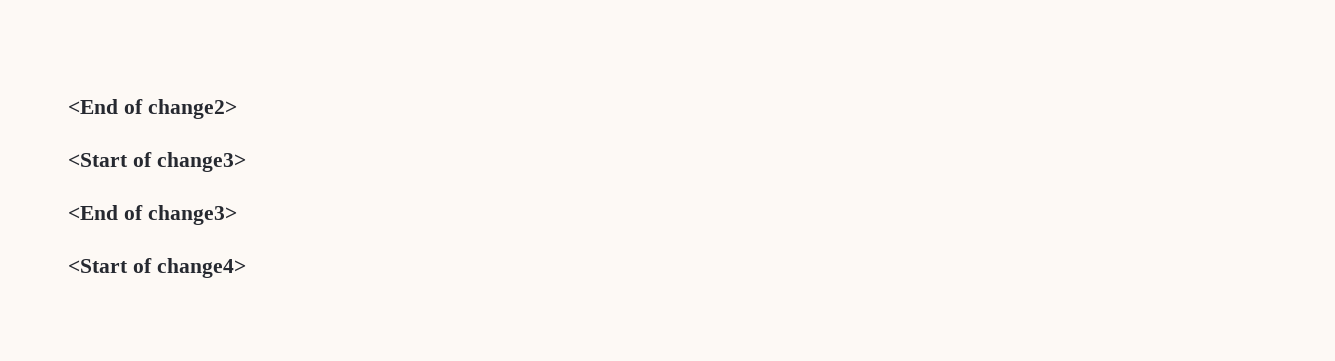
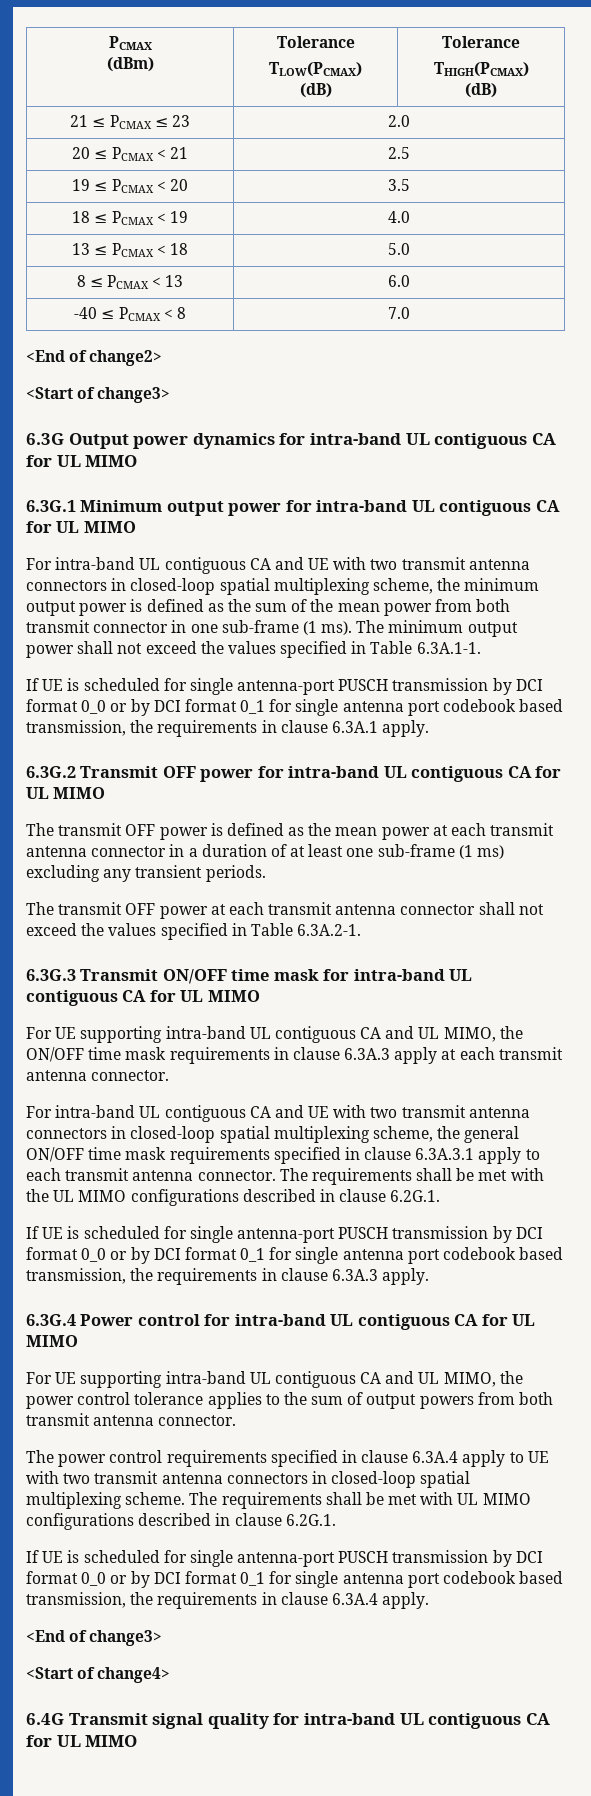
(68, 106) none -> [108,36,152,50] [106,57,154,72] [276,36,355,48] [269,62,362,77] [299,83,332,98] [442,36,520,48] [433,62,529,77] [465,83,497,98] [70,115,190,129] [388,115,410,127] [72,147,188,161] [388,147,410,159] [72,179,188,193] [388,179,410,191] [72,211,188,225] [388,211,410,223] [72,243,188,257] [388,243,410,255] [76,275,184,289] [388,275,410,287] [74,307,186,321] [388,307,410,319] PCMAX // (dBm) | Tolerance // TLOW(PCMAX) // (dB) | Tolerance // THIGH(PCMAX) // (dB) // 21 ≤ PCMAX ≤ 23 | 2.0 // 20 ≤ PCMAX < 21 | 2.5 // 19 ≤ PCMAX < 20 | 3.5 // 18 ≤ PCMAX < 19 | 4.0 // 13 ≤ PCMAX < 18 | 5.0 // 8 ≤ PCMAX < 13 | 6.0 // -40 ≤ PCMAX < 8 | 7.0 //
(246, 162) none -> [26,433,556,449] [26,455,138,467] [26,500,560,516] [26,521,136,533] [26,557,530,574] [26,578,540,595] [26,599,511,616] [26,620,518,637] [26,641,481,658] [26,678,543,695] [26,699,564,716] [26,720,430,737] [26,766,562,782] [26,787,106,799] [26,823,555,840] [26,844,505,859] [26,865,266,882] [26,902,544,919] [26,923,362,940] [26,969,473,984] [26,990,260,1006] [26,1026,523,1043] [26,1047,563,1064] [26,1070,170,1081] [26,1105,530,1122] [26,1126,520,1143] [26,1147,540,1164] [26,1168,544,1185] [26,1189,441,1206] [26,1226,543,1243] [26,1247,564,1264] [26,1268,430,1285] [26,1314,536,1330] [26,1335,78,1347] [26,1371,523,1388] [26,1392,554,1409] [26,1413,237,1426] [26,1450,549,1467] [26,1471,471,1488] [26,1492,531,1509] [26,1513,336,1530] [26,1550,543,1567] [26,1571,564,1588] [26,1592,430,1609] // 6.3G Output power dynamics for intra-band UL contiguous CA for UL MIMO // 6.3G.1 Minimum output power for intra-band UL contiguous CA for UL MIMO // For intra-band UL contiguous CA and UE with two transmit antenna connectors in closed-loop spatial multiplexing scheme, the minimum output power is defined as the sum of the mean power from both transmit connector in one sub-frame (1 ms). The minimum output power shall not exceed the values specified in Table 6.3A.1-1. // If UE is scheduled for single antenna-port PUSCH transmission by DCI format 0_0 or by DCI format 0_1 for single antenna port codebook based transmission, the requirements in clause 6.3A.1 apply. // 6.3G.2 Transmit OFF power for intra-band UL contiguous CA for UL MIMO // The transmit OFF power is defined as the mean power at each transmit antenna connector in a duration of at least one sub-frame (1 ms) excluding any transient periods. // The transmit OFF power at each transmit antenna connector shall not exceed the values specified in Table 6.3A.2-1. // 6.3G.3 Transmit ON/OFF time mask for intra-band UL contiguous CA for UL MIMO // For UE supporting intra-band UL contiguous CA and UL MIMO, the ON/OFF time mask requirements in clause 6.3A.3 apply at each transmit antenna connector. // For intra-band UL contiguous CA and UE with two transmit antenna connectors in closed-loop spatial multiplexing scheme, the general ON/OFF time mask requirements specified in clause 6.3A.3.1 apply to each transmit antenna connector. The requirements shall be met with the UL MIMO configurations described in clause 6.2G.1. // If UE is scheduled for single antenna-port PUSCH transmission by DCI format 0_0 or by DCI format 0_1 for single antenna port codebook based transmission, the requirements in clause 6.3A.3 apply. // 6.3G.4 Power control for intra-band UL contiguous CA for UL MIMO // For UE supporting intra-band UL contiguous CA and UL MIMO, the power control tolerance applies to the sum of output powers from both transmit antenna connector. // The power control requirements specified in clause 6.3A.4 apply to UE with two transmit antenna connectors in closed-loop spatial multiplexing scheme. The requirements shall be met with UL MIMO configurations described in clause 6.2G.1. // If UE is scheduled for single antenna-port PUSCH transmission by DCI format 0_0 or by DCI format 0_1 for single antenna port codebook based transmission, the requirements in clause 6.3A.4 apply.
(246, 268) none -> [26,1713,550,1729] [26,1735,138,1747] // 6.4G Transmit signal quality for intra-band UL contiguous CA for UL MIMO

